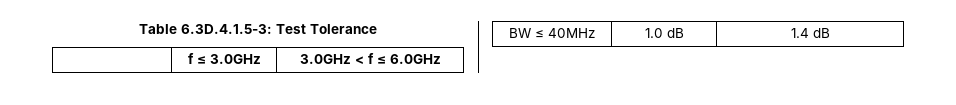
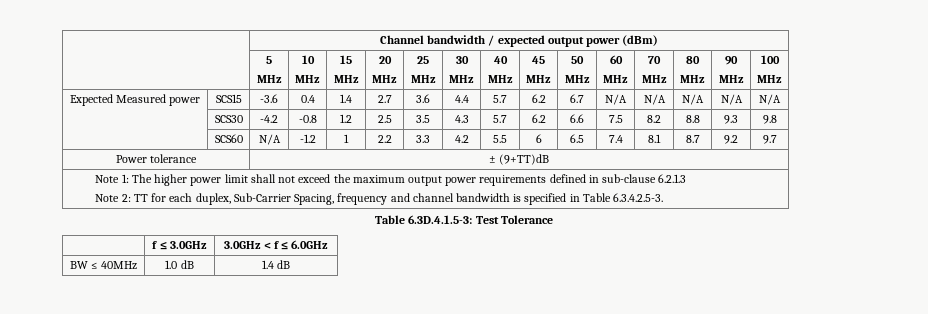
(139, 29) none -> [379,35,659,47] [266,56,272,64] [256,75,282,83] [301,55,315,64] [295,75,320,83] [340,55,352,64] [333,75,359,83] [378,56,392,64] [372,75,397,83] [417,56,429,64] [410,75,436,83] [455,56,469,64] [449,75,474,83] [493,56,508,64] [487,75,513,83] [532,56,545,64] [526,75,551,83] [571,56,584,64] [564,75,590,83] [609,55,623,64] [603,75,628,83] [648,56,661,64] [641,75,667,83] [686,56,700,64] [680,75,705,83] [725,56,738,65] [718,75,744,83] [760,55,780,64] [757,75,782,83] [69,94,201,106] [215,94,242,103] [260,94,278,103] [300,95,315,103] [340,94,352,103] [377,95,392,103] [416,94,430,103] [454,95,469,103] [493,95,507,103] [531,94,546,103] [570,94,584,103] [605,94,627,105] [643,94,666,105] [682,94,704,105] [720,94,743,105] [759,94,781,105] [214,115,243,123] [260,115,278,123] [298,115,317,123] [340,114,352,123] [377,115,392,123] [416,115,430,123] [454,115,469,123] [493,115,507,123] [531,114,546,123] [570,114,584,123] [608,115,623,123] [647,115,661,123] [685,115,700,123] [724,115,738,124] [762,115,777,124] [214,134,243,143] [258,134,281,145] [299,134,316,143] [344,134,349,143] [377,135,392,143] [416,135,430,143] [454,135,469,143] [493,135,507,143] [535,134,542,143] [570,134,584,143] [608,135,623,143] [648,134,661,143] [685,135,700,143] [724,135,738,144] [762,135,777,144] [115,154,198,163] [488,154,550,165] [95,174,687,186] [95,193,664,205] | Channel bandwidth / expected output power (dBm) // | 5 // MHz | 10 // MHz | 15 // MHz | 20 // MHz | 25 // MHz | 30 // MHz | 40 // MHz | 45 // MHz | 50 // MHz | 60 // MHz | 70 // MHz | 80 // MHz | 90 // MHz | 100 // MHz // Expected Measured power | SCS15 | -3.6 | 0.4 | 1.4 | 2.7 | 3.6 | 4.4 | 5.7 | 6.2 | 6.7 | N/A | N/A | N/A | N/A | N/A // | SCS30 | -4.2 | -0.8 | 1.2 | 2.5 | 3.5 | 4.3 | 5.7 | 6.2 | 6.6 | 7.5 | 8.2 | 8.8 | 9.3 | 9.8 // | SCS60 | N/A | -1.2 | 1 | 2.2 | 3.3 | 4.2 | 5.5 | 6 | 6.5 | 7.4 | 8.1 | 8.7 | 9.2 | 9.7 // Power tolerance | ± (9+TT)dB // Note 1: The higher power limit shall not exceed the maximum output power requirements defined in sub-clause 6.2.1.3 // Note 2: TT for each duplex, Sub-Carrier Spacing, frequency and channel bandwidth is specified in Table 6.3.4.2.5-3. //

